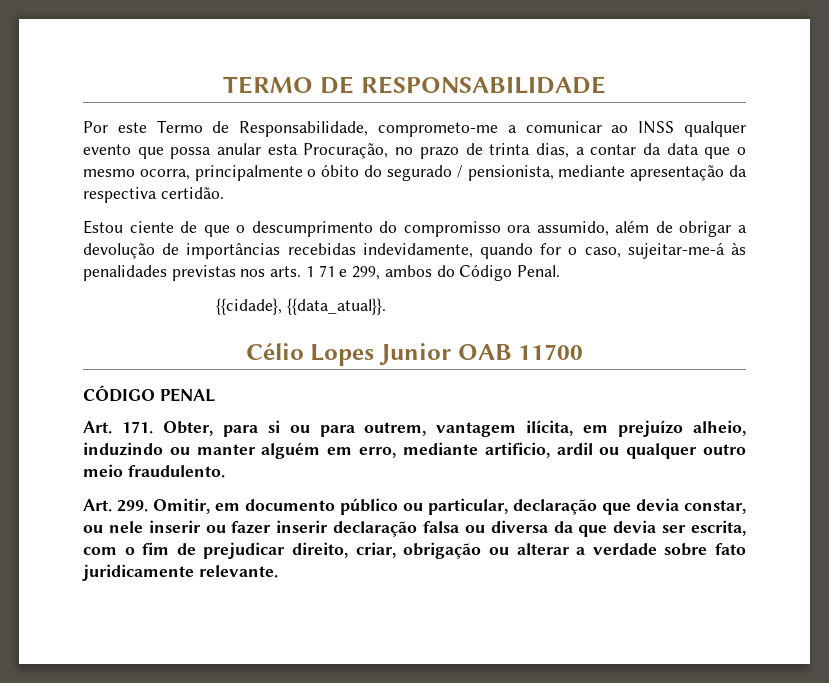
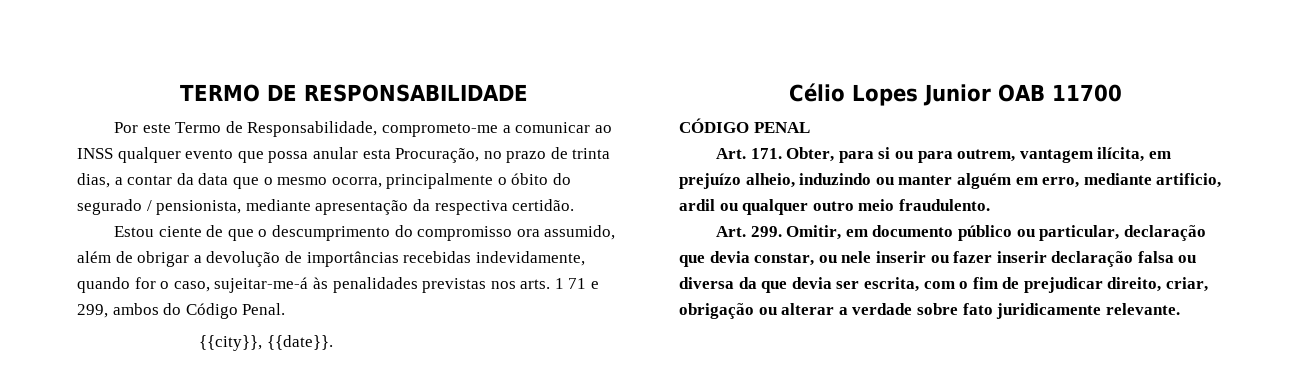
[216,298,386,315] {{cidade}, {{data_atual}}. -> [199,335,333,351] {{city}}, {{date}}.

